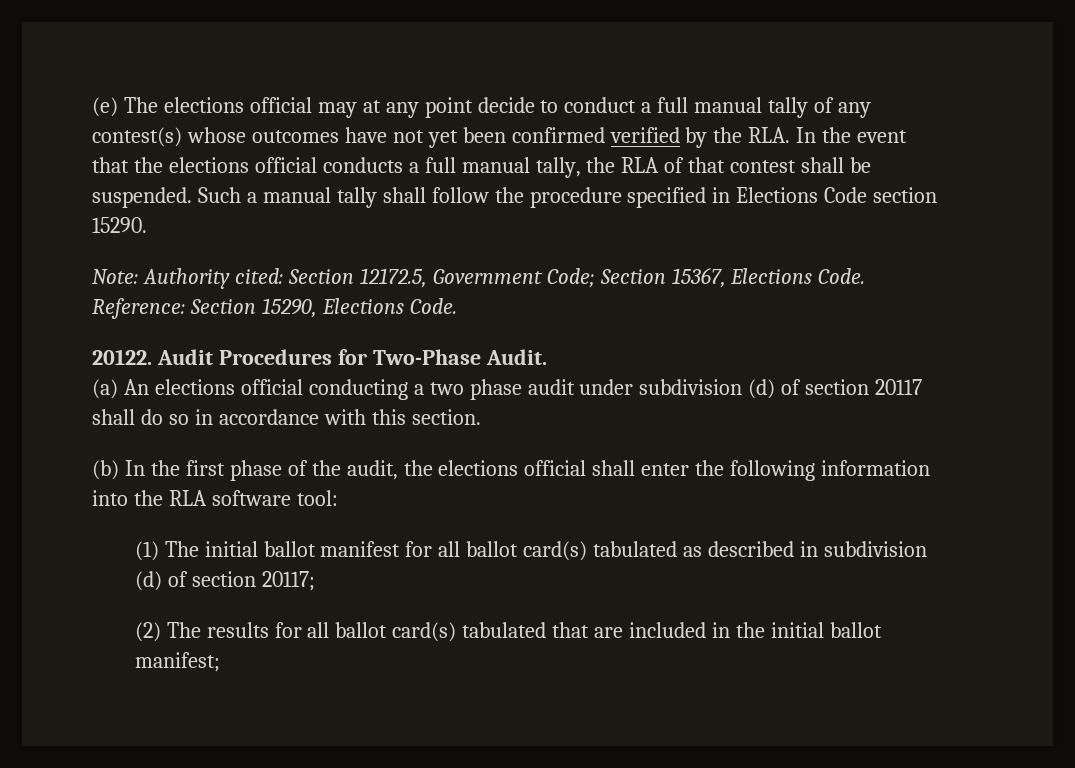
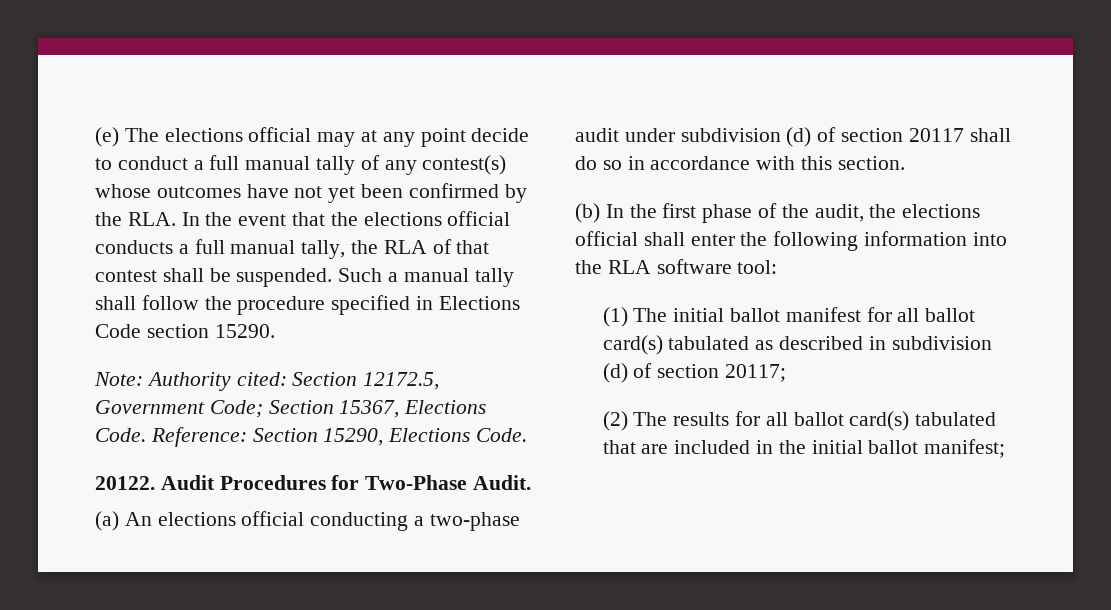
[609,127,680,143] verified -> (499, 190) none
[429,379,522,400] two phase -> [429,512,520,531] two-phase

